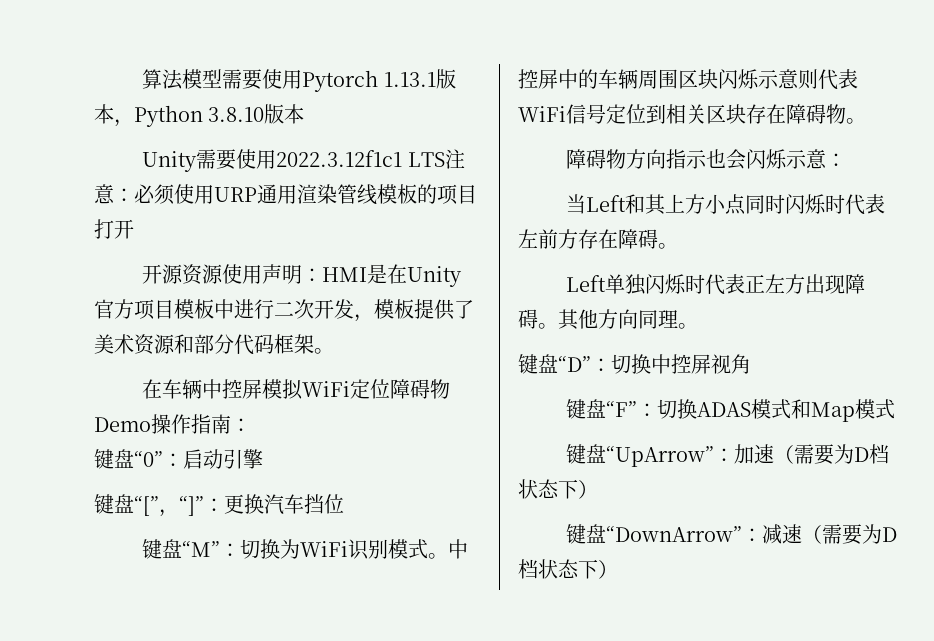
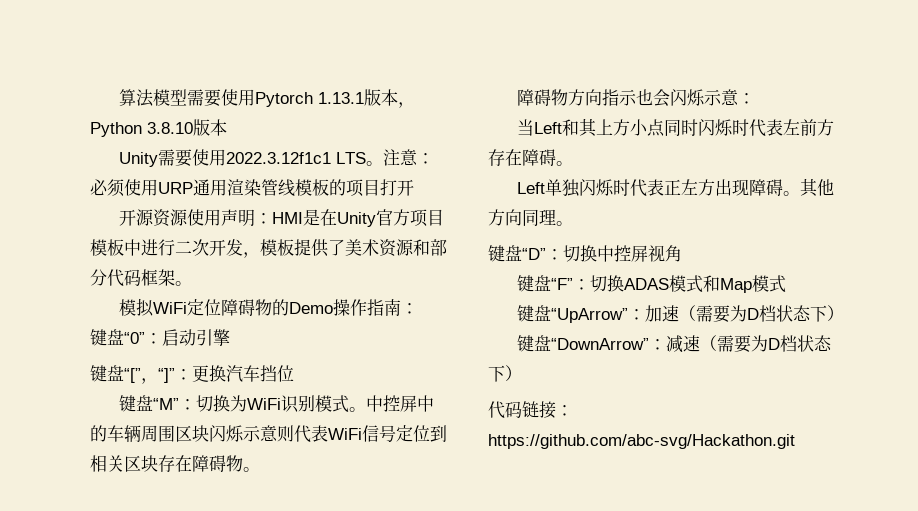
(445, 159) none -> [366,161,384,166] 。
[142,379,263,399] 在车辆中控屏 -> (192, 283) none
(451, 389) none -> [272,299,290,316] 的
(618, 569) none -> [488,401,573,419] [488,434,795,449] // 代码链接：https://github.com/abc-svg/Hackathon.git

